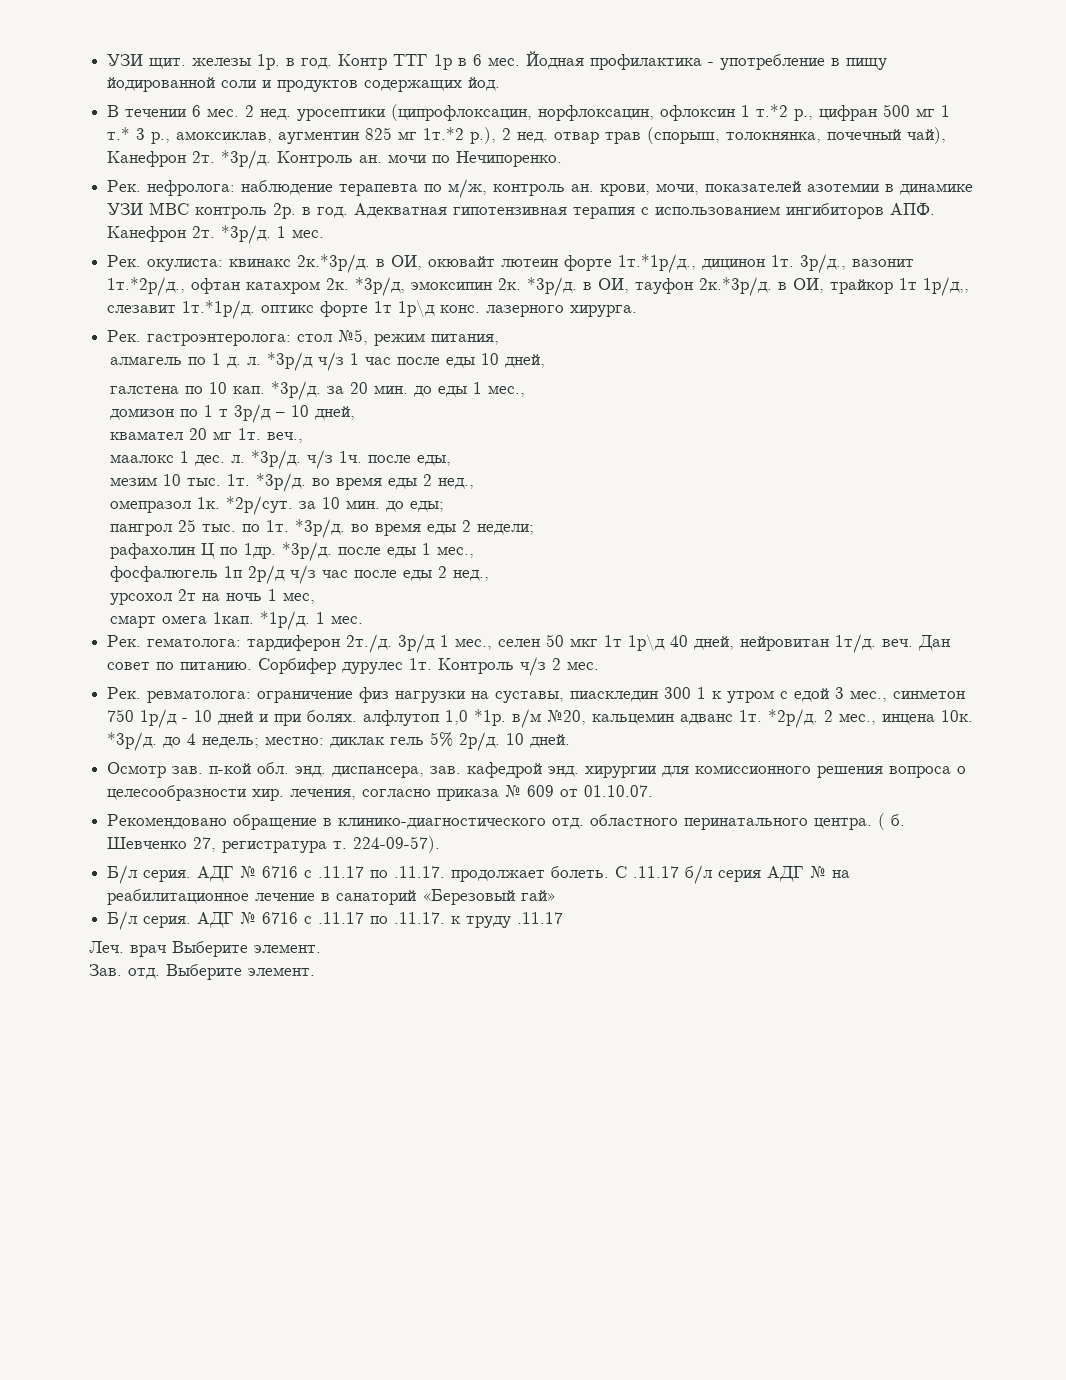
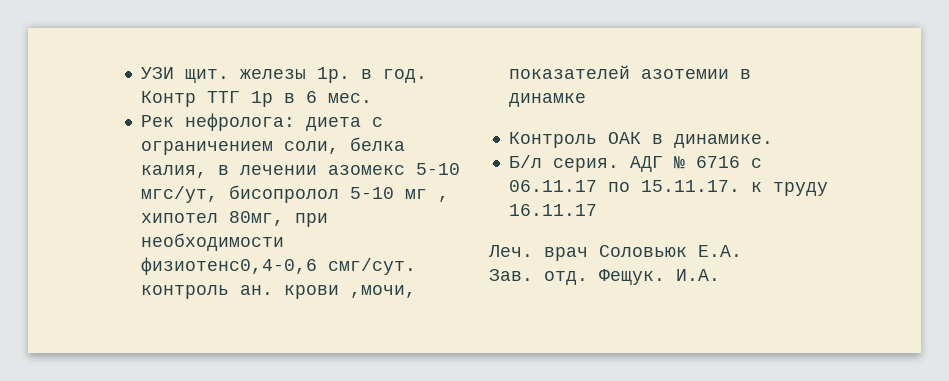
[526,51,888,70] [107,77,501,92] [107,104,951,121] [107,127,947,144] [107,150,563,169] [107,179,974,198] [107,202,936,219] [107,225,325,244] [107,254,915,273] [107,277,970,296] [107,300,638,319] [107,329,500,346] [109,352,545,371] [109,381,525,400] [109,404,355,423] [109,428,303,443] [109,450,451,469] [109,473,474,492] [109,496,444,515] [109,519,534,538] [109,542,474,561] [109,565,489,584] [109,589,315,605] [109,611,363,630] [107,634,951,653] [107,657,600,676] [107,687,966,703] [107,709,974,728] [107,732,571,751] [107,762,967,778] [107,785,654,801] [107,813,906,830] [107,836,441,853] [107,865,851,884] [107,889,557,905] [107,911,446,930] Йодная профилактика - употребление в пищу йодированной соли и продуктов содержащих йод. // В течении 6 мес. 2 нед. уросептики (ципрофлоксацин, норфлоксацин, офлоксин 1 т.*2 р., цифран 500 мг 1 т.* 3 р., амоксиклав, аугментин 825 мг 1т.*2 р.), 2 нед. отвар трав (спорыш, толокнянка, почечный чай), Канефрон 2т. *3р/д. Контроль ан. мочи по Нечипоренко. // Рек. нефролога: наблюдение терапевта по м/ж, контроль ан. крови, мочи, показателей азотемии в динамике УЗИ МВС контроль 2р. в год. Адекватная гипотензивная терапия с использованием ингибиторов АПФ. Канефрон 2т. *3р/д. 1 мес. // Рек. окулиста: квинакс 2к.*3р/д. в ОИ, окювайт лютеин форте 1т.*1р/д., дицинон 1т. 3р/д., вазонит 1т.*2р/д., офтан катахром 2к. *3р/д, эмоксипин 2к. *3р/д. в ОИ, тауфон 2к.*3р/д. в ОИ, трайкор 1т 1р/д,, слезавит 1т.*1р/д. оптикс форте 1т 1р\д конс. лазерного хирурга. // Рек. гастроэнтеролога: стол №5, режим питания, // алмагель по 1 д. л. *3р/д ч/з 1 час после еды 10 дней, // галстена по 10 кап. *3р/д. за 20 мин. до еды 1 мес., // домизон по 1 т 3р/д – 10 дней, // квамател 20 мг 1т. веч., // маалокс 1 дес. л. *3р/д. ч/з 1ч. после еды, // мезим 10 тыс. 1т. *3р/д. во время еды 2 нед., // омепразол 1к. *2р/сут. за 10 мин. до еды; // пангрол 25 тыс. по 1т. *3р/д. во время еды 2 недели; // рафахолин Ц по 1др. *3р/д. после еды 1 мес., // фосфалюгель 1п 2р/д ч/з час после еды 2 нед., // урсохол 2т на ночь 1 мес, // смарт омега 1кап. *1р/д. 1 мес. // Рек. гематолога: тардиферон 2т./д. 3р/д 1 мес., селен 50 мкг 1т 1р\д 40 дней, нейровитан 1т/д. веч. Дан совет по питанию. Сорбифер дурулес 1т. Контроль ч/з 2 мес. // Рек. ревматолога: ограничение физ нагрузки на суставы, пиаскледин 300 1 к утром с едой 3 мес., синметон 750 1р/д - 10 дней и при болях. алфлутоп 1,0 *1р. в/м №20, кальцемин адванс 1т. *2р/д. 2 мес., инцена 10к. *3р/д. до 4 недель; местно: диклак гель 5% 2р/д. 10 дней. // Осмотр зав. п-кой обл. энд. диспансера, зав. кафедрой энд. хирургии для комиссионного решения вопроса о целесообразности хир. лечения, согласно приказа № 609 от 01.10.07. // Рекомендовано обращение в клинико-диагностического отд. областного перинатального центра. ( б. Шевченко 27, регистратура т. 224-09-57). // Б/л серия. АДГ № 6716 с .11.17 по .11.17. продолжает болеть. С .11.17 б/л серия АДГ № на реабилитационное лечение в санаторий «Березовый гай» // Б/л серия. АДГ № 6716 с .11.17 по .11.17. -> [140,113,383,131] [140,137,405,155] [140,163,460,178] [140,185,449,203] [140,211,328,227] [140,233,284,251] [140,257,416,275] [140,285,416,299] [508,65,751,79] [508,93,586,107] [508,132,773,148] [508,155,762,172] [508,180,740,192] // Рек нефролога: диета с ограничением соли, белка калия, в лечении азомекс 5-10 мгс/ут, бисопролол 5-10 мг , хипотел 80мг, при необходимости физиотенс0,4-0,6 смг/сут. контроль ан. крови ,мочи, показателей азотемии в динамке // Контроль ОАК в динамике. // Б/л серия. АДГ № 6716 с 06.11.17 по 15.11.17.
[517,912,564,924] .11.17 -> [508,204,597,216] 16.11.17
[172,941,321,957] Выберите элемент. -> [599,245,742,257] Соловьюк Е.А.
[166,964,315,980] Выберите элемент. -> [599,269,720,285] Фещук. И.А.

